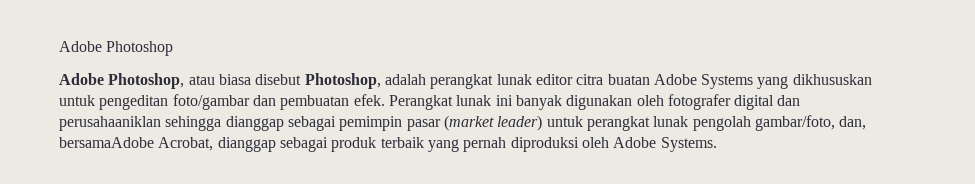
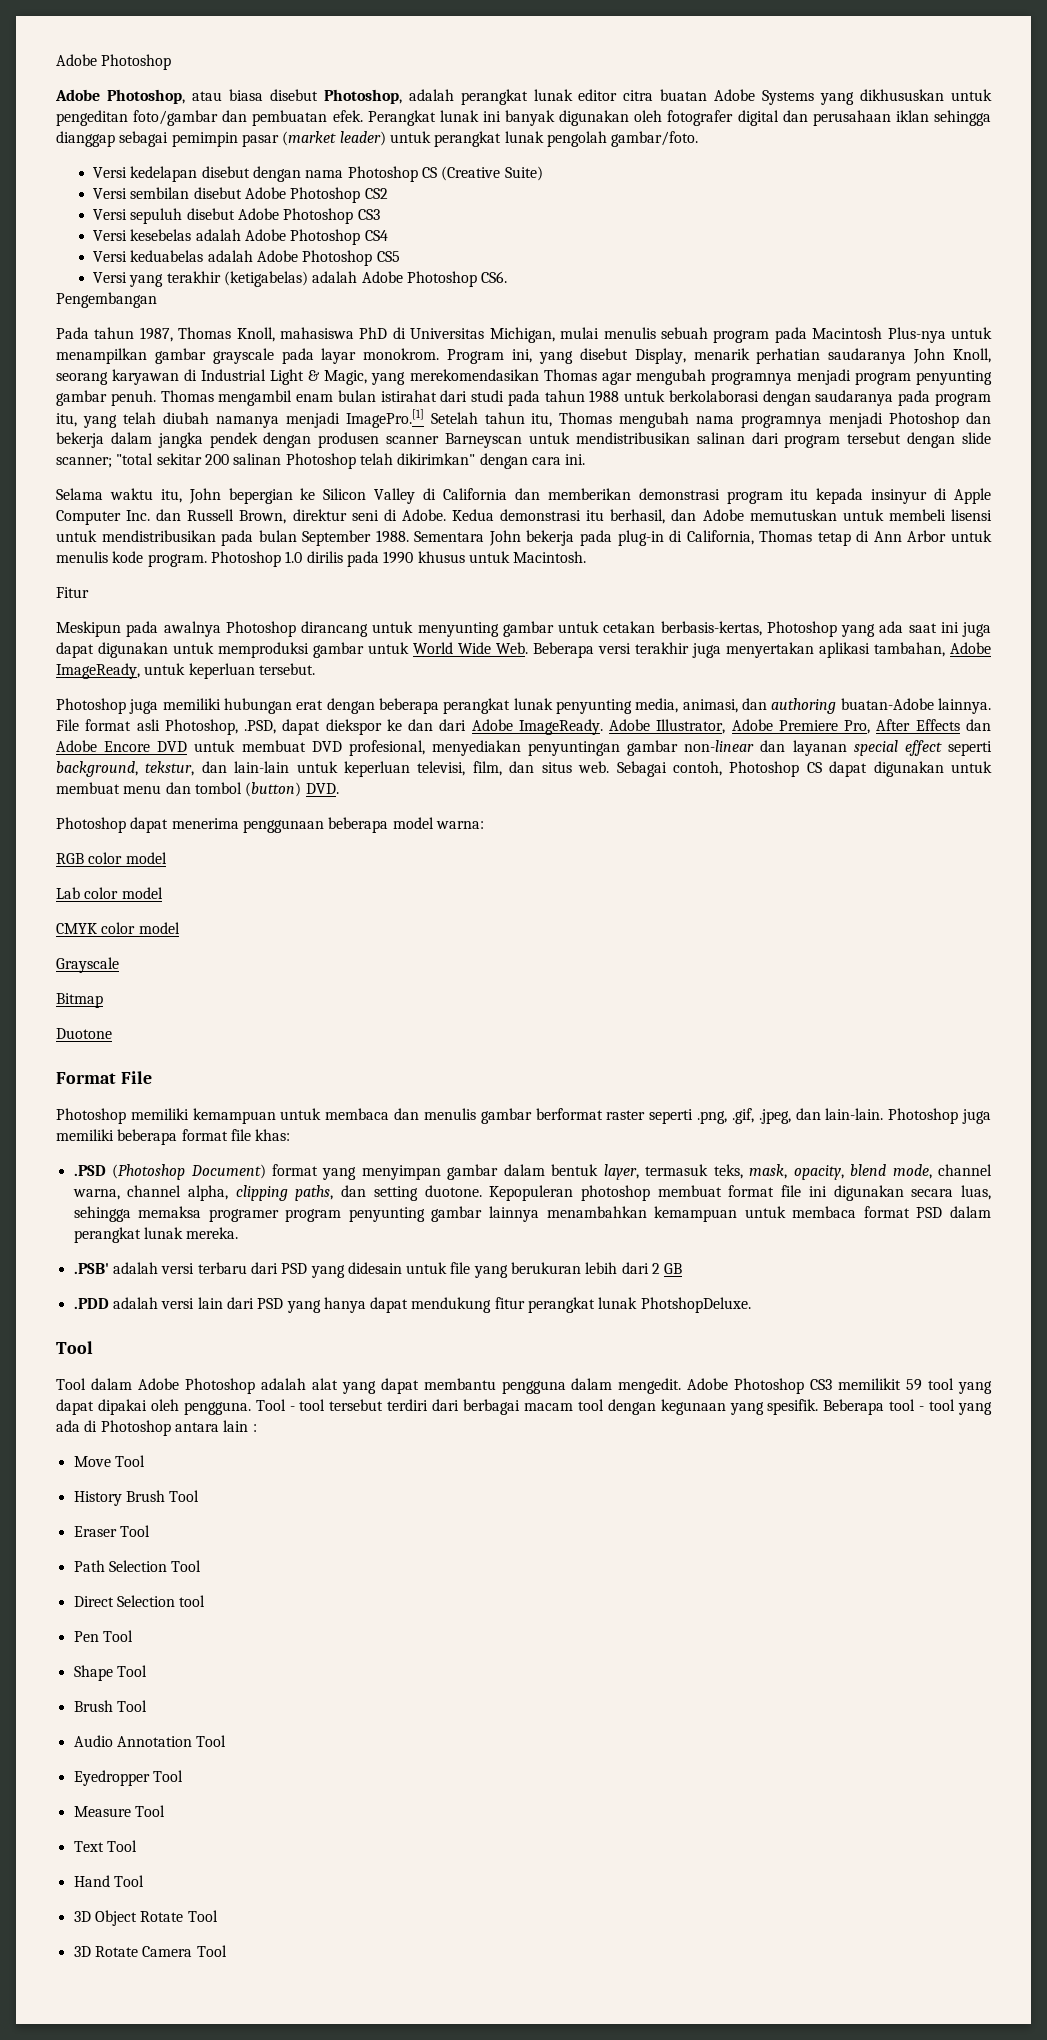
[59,116,161,131] perusahaaniklan -> [812,110,929,126] perusahaan iklan
[754,115,867,131] [59,137,717,152] gambar/foto, dan, bersamaAdobe Acrobat, dianggap sebagai produk terbaik yang pernah diproduksi oleh Adobe Systems. -> [611,131,699,147] [92,166,543,182] [92,187,388,203] [92,208,380,224] [92,229,388,245] [92,250,400,266] [92,271,508,287] [56,292,157,308] [56,327,992,343] [56,348,992,364] [56,369,993,385] [56,390,991,406] [56,409,991,428] [56,432,992,448] [56,453,586,469] [56,488,992,504] [56,509,992,525] [56,530,992,546] [56,551,587,567] [56,587,89,598] [56,621,991,637] [56,642,991,658] [56,663,315,679] [56,698,992,714] [56,719,992,735] [56,740,992,756] [56,761,992,777] [56,782,339,797] [56,817,484,833] [56,852,167,864] [56,887,163,899] [56,922,180,934] [56,957,119,973] [56,993,103,1008] [56,1028,112,1039] [56,1071,152,1084] [56,1108,992,1124] [56,1129,291,1145] [73,1164,992,1180] [72,1185,991,1201] [73,1206,992,1222] [73,1227,239,1243] [73,1262,683,1278] [73,1297,751,1313] [56,1341,93,1354] [56,1378,993,1394] [56,1399,993,1415] [56,1420,257,1436] [73,1455,145,1467] [73,1490,200,1506] [73,1525,150,1537] [73,1560,202,1572] [73,1595,206,1607] [73,1630,133,1642] [73,1665,147,1681] [73,1700,147,1712] [73,1735,227,1747] [73,1770,183,1786] [73,1805,165,1817] [73,1840,137,1852] [73,1875,144,1887] [73,1910,218,1926] [73,1945,227,1957] gambar/foto. // Versi kedelapan disebut dengan nama Photoshop CS (Creative Suite) // Versi sembilan disebut Adobe Photoshop CS2 // Versi sepuluh disebut Adobe Photoshop CS3 // Versi kesebelas adalah Adobe Photoshop CS4 // Versi keduabelas adalah Adobe Photoshop CS5 // Versi yang terakhir (ketigabelas) adalah Adobe Photoshop CS6. // Pengembangan // Pada tahun 1987, Thomas Knoll, mahasiswa PhD di Universitas Michigan, mulai menulis sebuah program pada Macintosh Plus-nya untuk menampilkan gambar grayscale pada layar monokrom. Program ini, yang disebut Display, menarik perhatian saudaranya John Knoll, seorang karyawan di Industrial Light & Magic, yang merekomendasikan Thomas agar mengubah programnya menjadi program penyunting gambar penuh. Thomas mengambil enam bulan istirahat dari studi pada tahun 1988 untuk berkolaborasi dengan saudaranya pada program itu, yang telah diubah namanya menjadi ImagePro.[1] Setelah tahun itu, Thomas mengubah nama programnya menjadi Photoshop dan bekerja dalam jangka pendek dengan produsen scanner Barneyscan untuk mendistribusikan salinan dari program tersebut dengan slide scanner; "total sekitar 200 salinan Photoshop telah dikirimkan" dengan cara ini. // Selama waktu itu, John bepergian ke Silicon Valley di California dan memberikan demonstrasi program itu kepada insinyur di Apple Computer Inc. dan Russell Brown, direktur seni di Adobe. Kedua demonstrasi itu berhasil, dan Adobe memutuskan untuk membeli lisensi untuk mendistribusikan pada bulan September 1988. Sementara John bekerja pada plug-in di California, Thomas tetap di Ann Arbor untuk menulis kode program. Photoshop 1.0 dirilis pada 1990 khusus untuk Macintosh. // Fitur // Meskipun pada awalnya Photoshop dirancang untuk menyunting gambar untuk cetakan berbasis-kertas, Photoshop yang ada saat ini juga dapat digunakan untuk memproduksi gambar untuk World Wide Web. Beberapa versi terakhir juga menyertakan aplikasi tambahan, Adobe ImageReady, untuk keperluan tersebut. // Photoshop juga memiliki hubungan erat dengan beberapa perangkat lunak penyunting media, animasi, dan authoring buatan-Adobe lainnya. File format asli Photoshop, .PSD, dapat diekspor ke dan dari Adobe ImageReady. Adobe Illustrator, Adobe Premiere Pro, After Effects dan Adobe Encore DVD untuk membuat DVD profesional, menyediakan penyuntingan gambar non-linear dan layanan special effect seperti background, tekstur, dan lain-lain untuk keperluan televisi, film, dan situs web. Sebagai contoh, Photoshop CS dapat digunakan untuk membuat menu dan tombol (button) DVD. // Photoshop dapat menerima penggunaan beberapa model warna: // RGB color model // Lab color model // CMYK color model // Grayscale // Bitmap // Duotone // Format File // Photoshop memiliki kemampuan untuk membaca dan menulis gambar berformat raster seperti .png, .gif, .jpeg, dan lain-lain. Photoshop juga memiliki beberapa format file khas: // .PSD (Photoshop Document) format yang menyimpan gambar dalam bentuk layer, termasuk teks, mask, opacity, blend mode, channel warna, channel alpha, clipping paths, dan setting duotone. Kepopuleran photoshop membuat format file ini digunakan secara luas, sehingga memaksa programer program penyunting gambar lainnya menambahkan kemampuan untuk membaca format PSD dalam perangkat lunak mereka. // .PSB' adalah versi terbaru dari PSD yang didesain untuk file yang berukuran lebih dari 2 GB // .PDD adalah versi lain dari PSD yang hanya dapat mendukung fitur perangkat lunak PhotshopDeluxe. // Tool // Tool dalam Adobe Photoshop adalah alat yang dapat membantu pengguna dalam mengedit. Adobe Photoshop CS3 memilikit 59 tool yang dapat dipakai oleh pengguna. Tool - tool tersebut terdiri dari berbagai macam tool dengan kegunaan yang spesifik. Beberapa tool - tool yang ada di Photoshop antara lain : // Move Tool // History Brush Tool // Eraser Tool // Path Selection Tool // Direct Selection tool // Pen Tool // Shape Tool // Brush Tool // Audio Annotation Tool // Eyedropper Tool // Measure Tool // Text Tool // Hand Tool // 3D Object Rotate Tool // 3D Rotate Camera Tool

